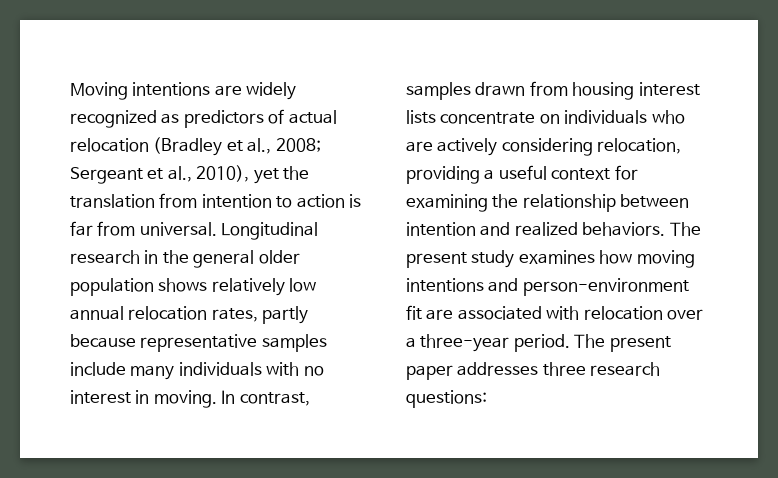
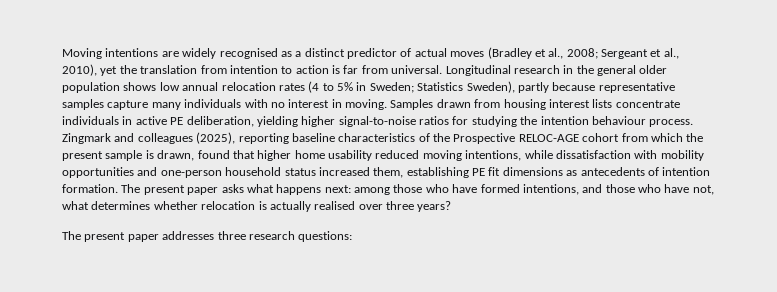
[70,110,264,128] recognized as predictors -> [219,48,397,59] recognised as a distinct predictor
[70,138,149,152] relocation -> [450,51,485,57] moves
[211,278,285,296] relatively -> (157, 86) none
[211,308,258,322] rates, -> [278,81,515,93] rates (4 to 5% in Sweden; Statistics Sweden),
[70,362,126,376] include -> [107,100,149,110] capture
[221,390,310,406] [406,82,471,100] In contrast, samples -> [390,99,434,110] Samples
[539,110,685,124] [406,138,682,156] [406,165,638,184] [406,194,690,212] [406,222,701,236] [406,250,695,268] [406,278,689,296] [406,305,704,320] [406,334,570,352] on individuals who are actively considering relocation, providing a useful context for examining the relationship between intention and realized behaviors. The present study examines how moving intentions and person-environment fit are associated with relocation over a three-year period. -> [62,116,694,127] [62,132,704,144] [62,150,704,161] [62,167,711,178] [62,184,714,195] [62,201,452,212] individuals in active PE deliberation, yielding higher signal-to-noise ratios for studying the intention behaviour process. Zingmark and colleagues (2025), reporting baseline characteristics of the Prospective RELOC-AGE cohort from which the present sample is drawn, found that higher home usability reduced moving intentions, while dissatisfaction with mobility opportunities and one-person household status increased them, establishing PE fit dimensions as antecedents of intention formation. The present paper asks what happens next: among those who have formed intentions, and those who have not, what determines whether relocation is actually realised over three years? //

